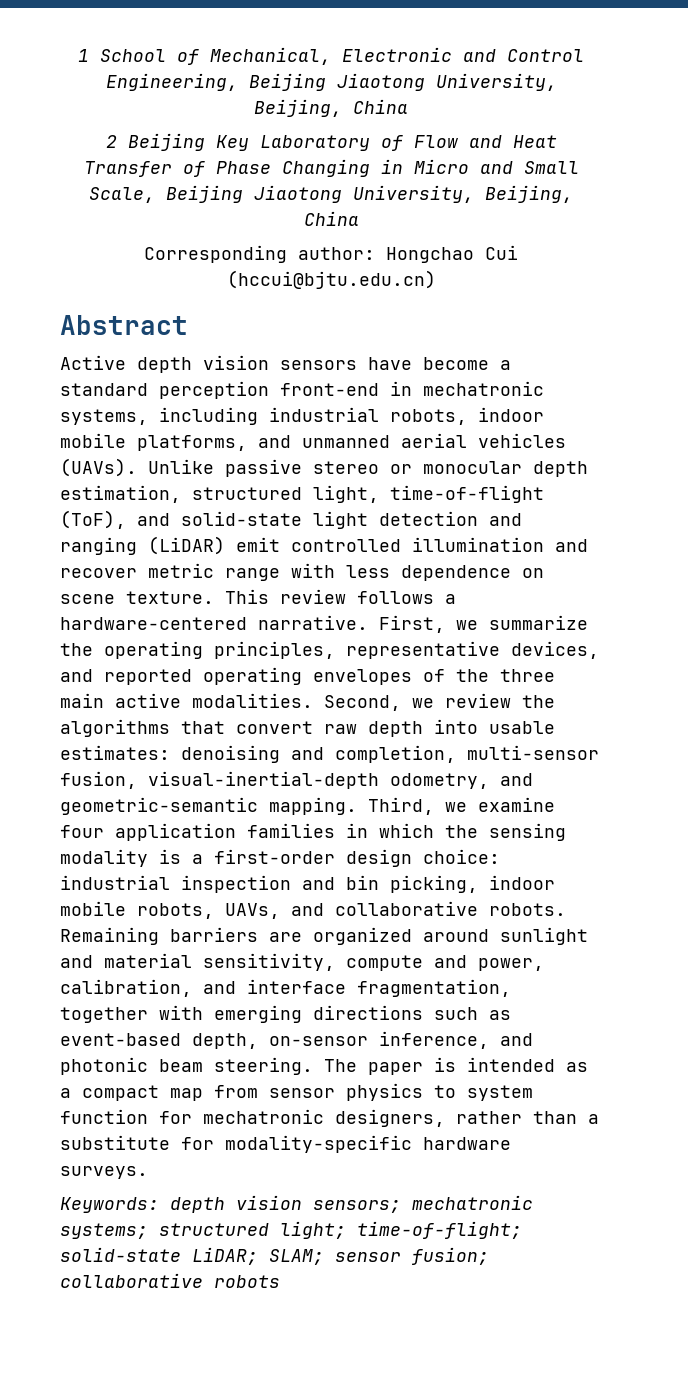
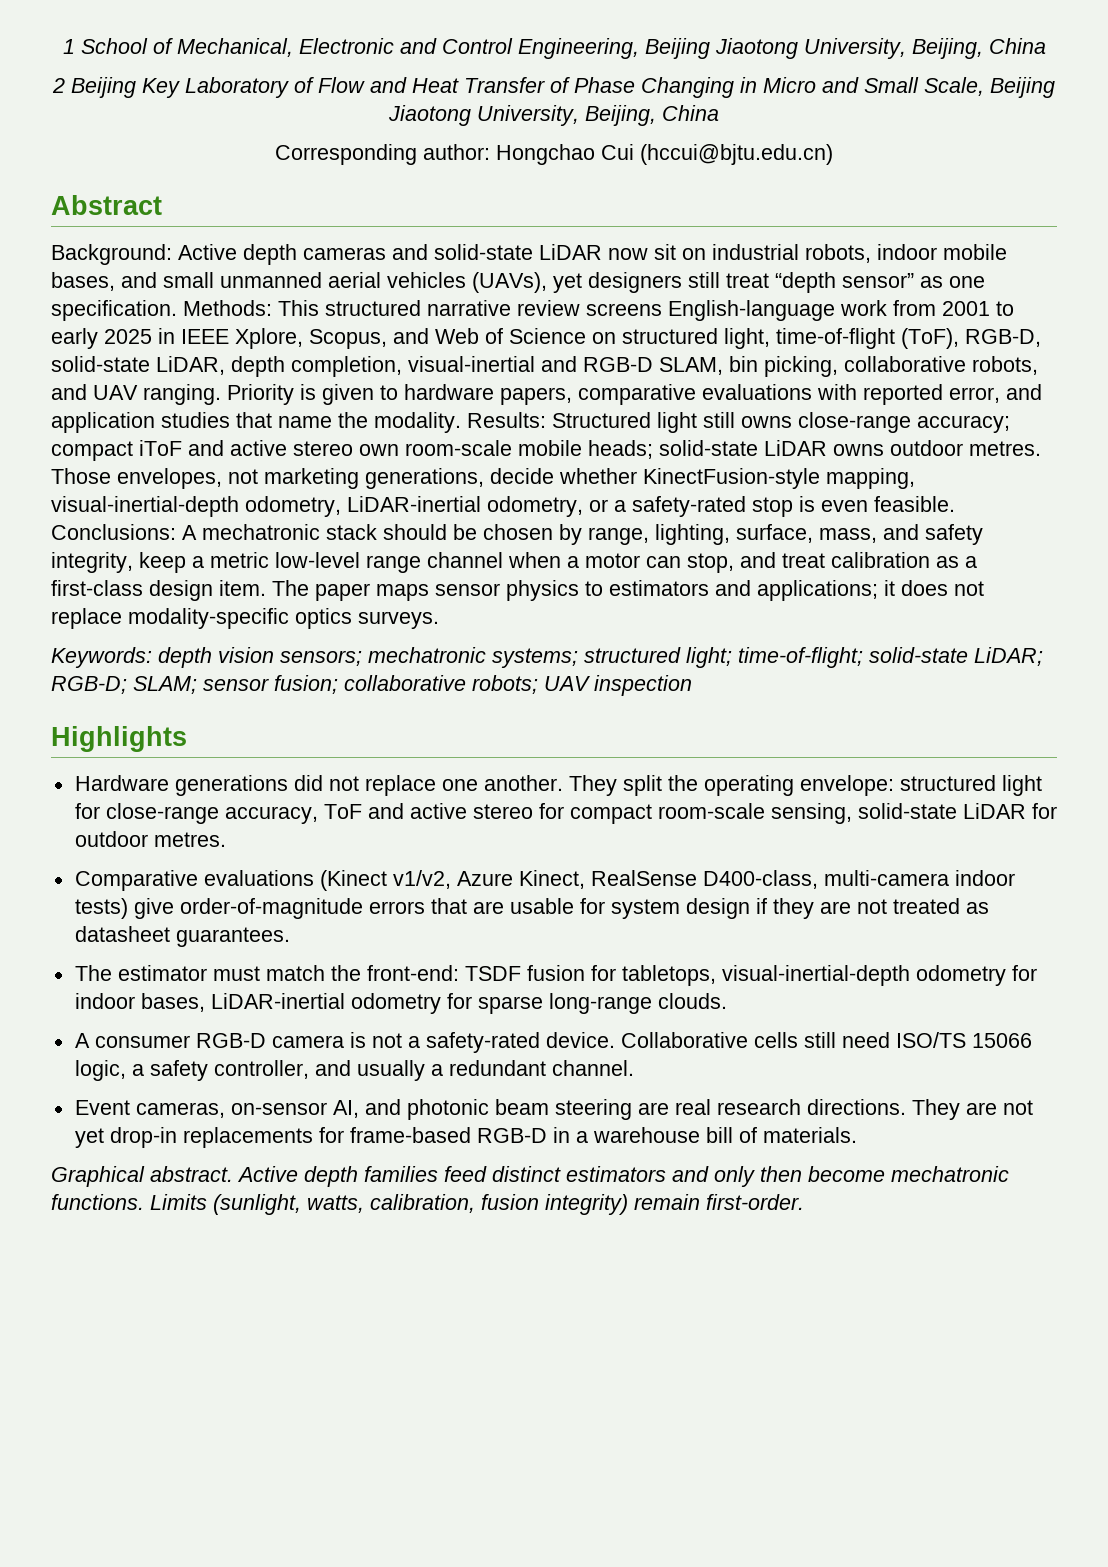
[60,355,511,373] [60,381,544,399] [60,407,544,425] [60,433,566,451] [60,458,588,477] [60,485,544,503] [60,510,522,529] [60,536,588,555] [60,563,544,581] [60,589,456,604] [60,615,588,633] [60,641,599,659] [60,667,555,685] [60,693,555,711] [60,719,555,737] [60,745,599,763] [60,771,533,789] [60,797,555,815] [60,823,566,841] [60,849,500,867] [60,875,555,893] [60,901,566,919] [60,927,588,945] [60,953,544,971] [60,979,511,997] [60,1005,511,1023] [60,1031,533,1049] [60,1057,588,1075] [60,1083,533,1101] [60,1109,599,1127] [60,1135,511,1153] Active depth vision sensors have become a standard perception front-end in mechatronic systems, including industrial robots, indoor mobile platforms, and unmanned aerial vehicles (UAVs). Unlike passive stereo or monocular depth estimation, structured light, time-of-flight (ToF), and solid-state light detection and ranging (LiDAR) emit controlled illumination and recover metric range with less dependence on scene texture. This review follows a hardware-centered narrative. First, we summarize the operating principles, representative devices, and reported operating envelopes of the three main active modalities. Second, we review the algorithms that convert raw depth into usable estimates: denoising and completion, multi-sensor fusion, visual-inertial-depth odometry, and geometric-semantic mapping. Third, we examine four application families in which the sensing modality is a first-order design choice: industrial inspection and bin picking, indoor mobile robots, UAVs, and collaborative robots. Remaining barriers are organized around sunlight and material sensitivity, compute and power, calibration, and interface fragmentation, together with emerging directions such as event-based depth, on-sensor inference, and photonic beam steering. The paper is intended as a compact map from sensor physics to system function for mechatronic designers, rather than a substitute for modality-specific hardware -> [51,244,1007,265] [51,272,985,293] [51,300,1014,321] [51,328,1041,349] [51,356,1038,377] [51,384,1042,405] [51,412,1010,433] [51,440,1041,461] [51,468,915,489] [51,496,955,517] [51,524,983,545] [51,552,977,573] [51,580,984,601] [51,608,352,629] Background: Active depth cameras and solid-state LiDAR now sit on industrial robots, indoor mobile bases, and small unmanned aerial vehicles (UAVs), yet designers still treat “depth sensor” as one specification. Methods: This structured narrative review screens English-language work from 2001 to early 2025 in IEEE Xplore, Scopus, and Web of Science on structured light, time-of-flight (ToF), RGB-D, solid-state LiDAR, depth completion, visual-inertial and RGB-D SLAM, bin picking, collaborative robots, and UAV ranging. Priority is given to hardware papers, comparative evaluations with reported error, and application studies that name the modality. Results: Structured light still owns close-range accuracy; compact iToF and active stereo own room-scale mobile heads; solid-state LiDAR owns outdoor metres. Those envelopes, not marketing generations, decide whether KinectFusion-style mapping, visual-inertial-depth odometry, LiDAR-inertial odometry, or a safety-rated stop is even feasible. Conclusions: A mechatronic stack should be chosen by range, lighting, surface, mass, and safety integrity, keep a metric low-level range channel when a motor can stop, and treat calibration as a first-class design item. The paper maps sensor physics to estimators and applications; it does not replace modality-specific optics
(258, 1256) none -> [51,676,127,694] RGB-D;
[214,1275,280,1288] robots -> [472,675,692,696] [51,726,187,752] [74,775,1042,796] [74,803,1057,824] [74,831,226,847] [74,870,1015,891] [74,898,989,919] [74,926,290,947] [74,965,1037,986] [74,993,727,1014] [74,1032,1032,1053] [74,1060,634,1081] [74,1099,1033,1120] [74,1127,857,1148] [51,1166,1009,1187] [51,1194,804,1215] robots; UAV inspection // Highlights // Hardware generations did not replace one another. They split the operating envelope: structured light for close-range accuracy, ToF and active stereo for compact room-scale sensing, solid-state LiDAR for outdoor metres. // Comparative evaluations (Kinect v1/v2, Azure Kinect, RealSense D400-class, multi-camera indoor tests) give order-of-magnitude errors that are usable for system design if they are not treated as datasheet guarantees. // The estimator must match the front-end: TSDF fusion for tabletops, visual-inertial-depth odometry for indoor bases, LiDAR-inertial odometry for sparse long-range clouds. // A consumer RGB-D camera is not a safety-rated device. Collaborative cells still need ISO/TS 15066 logic, a safety controller, and usually a redundant channel. // Event cameras, on-sensor AI, and photonic beam steering are real research directions. They are not yet drop-in replacements for frame-based RGB-D in a warehouse bill of materials. // Graphical abstract. Active depth families feed distinct estimators and only then become mechatronic functions. Limits (sunlight, watts, calibration, fusion integrity) remain first-order.

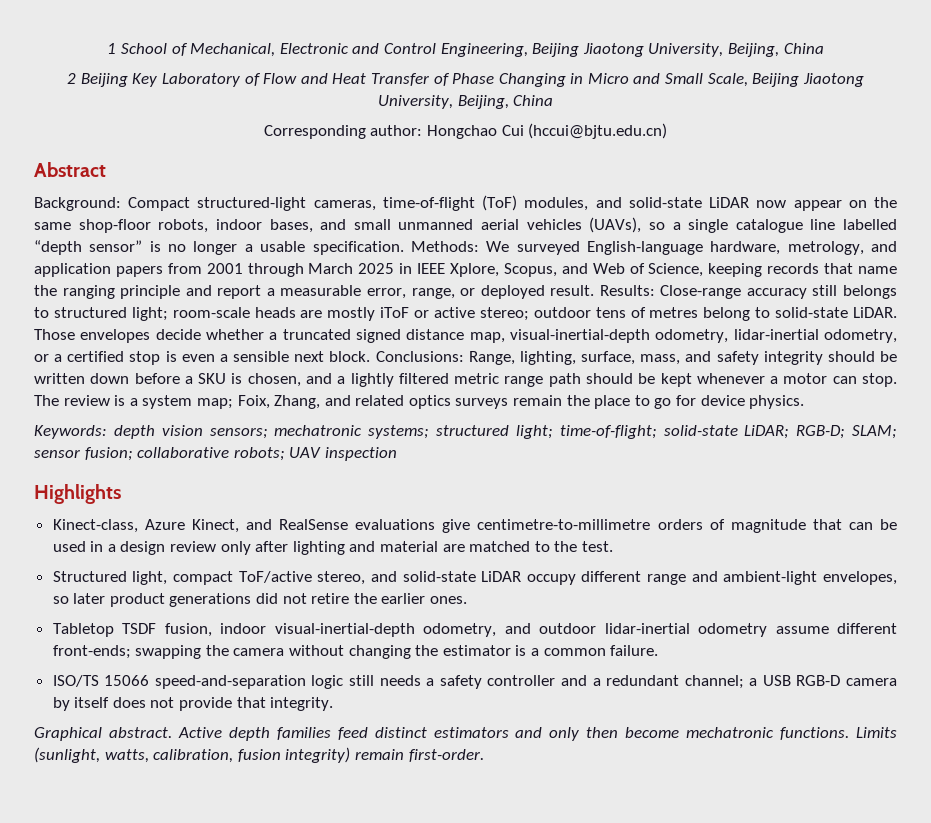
[178,244,799,265] Active depth cameras and solid-state LiDAR now sit on industrial -> [128,195,897,211] [34,219,151,233] Compact structured-light cameras, time-of-flight (ToF) modules, and solid-state LiDAR now appear on the same shop-floor
[943,244,1007,260] mobile -> (262, 224) none
[553,272,985,293] [51,300,1014,321] [51,328,98,349] yet designers still treat “depth sensor” as one specification. Methods: This structured narrative review screens English-language work from 2001 to early -> [648,219,897,233] [34,240,897,255] [34,263,354,277] so a single catalogue line labelled “depth sensor” is no longer a usable specification. Methods: We surveyed English-language hardware, metrology, and application papers from 2001 through March
[509,328,1041,349] [51,356,1038,377] [51,384,1042,405] [51,412,1010,433] [51,440,1041,461] [51,468,915,489] [51,496,481,517] Science on structured light, time-of-flight (ToF), RGB-D, solid-state LiDAR, depth completion, visual-inertial and RGB-D SLAM, bin picking, collaborative robots, and UAV ranging. Priority is given to hardware papers, comparative evaluations with reported error, and application studies that name the modality. Results: Structured light still owns close-range accuracy; compact iToF and active stereo own room-scale mobile heads; solid-state LiDAR owns outdoor metres. Those envelopes, not marketing generations, decide whether KinectFusion-style mapping, visual-inertial-depth odometry, LiDAR-inertial -> [648,263,898,277] [34,285,897,299] [34,307,898,321] [34,329,819,343] Science, keeping records that name the ranging principle and report a measurable error, range, or deployed result. Results: Close-range accuracy still belongs to structured light; room-scale heads are mostly iToF or active stereo; outdoor tens of metres belong to solid-state LiDAR. Those envelopes decide whether a truncated signed distance map, visual-inertial-depth odometry, lidar-inertial
[632,496,746,517] safety-rated -> [67,351,125,362] certified
[874,496,955,512] [51,524,649,545] feasible. Conclusions: A mechatronic stack should be chosen by range, -> [219,351,515,365] a sensible next block. Conclusions: Range,
[51,552,977,573] [51,580,984,601] [51,608,439,629] integrity, keep a metric low-level range channel when a motor can stop, and treat calibration as a first-class design item. The paper maps sensor physics to estimators and applications; it does not replace modality-specific optics surveys. -> [763,351,897,365] [34,373,898,387] [34,395,805,409] integrity should be written down before a SKU is chosen, and a lightly filtered metric range path should be kept whenever a motor can stop. The review is a system map; Foix, Zhang, and related optics surveys remain the place to go for device physics.
[74,775,1042,796] [74,803,1057,824] [74,831,226,847] [74,870,1015,891] [74,898,989,919] [74,926,290,947] [74,965,1037,986] [74,993,727,1014] [74,1032,1032,1053] [74,1060,634,1081] [74,1099,1033,1120] [74,1127,857,1148] Hardware generations did not replace one another. They split the operating envelope: structured light for close-range accuracy, ToF and active stereo for compact room-scale sensing, solid-state LiDAR for outdoor metres. // Comparative evaluations (Kinect v1/v2, Azure Kinect, RealSense D400-class, multi-camera indoor tests) give order-of-magnitude errors that are usable for system design if they are not treated as datasheet guarantees. // The estimator must match the front-end: TSDF fusion for tabletops, visual-inertial-depth odometry for indoor bases, LiDAR-inertial odometry for sparse long-range clouds. // A consumer RGB-D camera is not a safety-rated device. Collaborative cells still need ISO/TS 15066 logic, a safety controller, and usually a redundant channel. // Event cameras, on-sensor AI, and photonic beam steering are real research directions. They are not yet drop-in replacements for frame-based RGB-D in a warehouse bill of materials. -> [52,519,897,533] [52,541,613,555] [52,571,897,585] [52,593,468,607] [52,623,898,637] [52,645,659,659] [52,675,897,689] [52,697,334,711] Kinect-class, Azure Kinect, and RealSense evaluations give centimetre-to-millimetre orders of magnitude that can be used in a design review only after lighting and material are matched to the test. // Structured light, compact ToF/active stereo, and solid-state LiDAR occupy different range and ambient-light envelopes, so later product generations did not retire the earlier ones. // Tabletop TSDF fusion, indoor visual-inertial-depth odometry, and outdoor lidar-inertial odometry assume different front-ends; swapping the camera without changing the estimator is a common failure. // ISO/TS 15066 speed-and-separation logic still needs a safety controller and a redundant channel; a USB RGB-D camera by itself does not provide that integrity.

